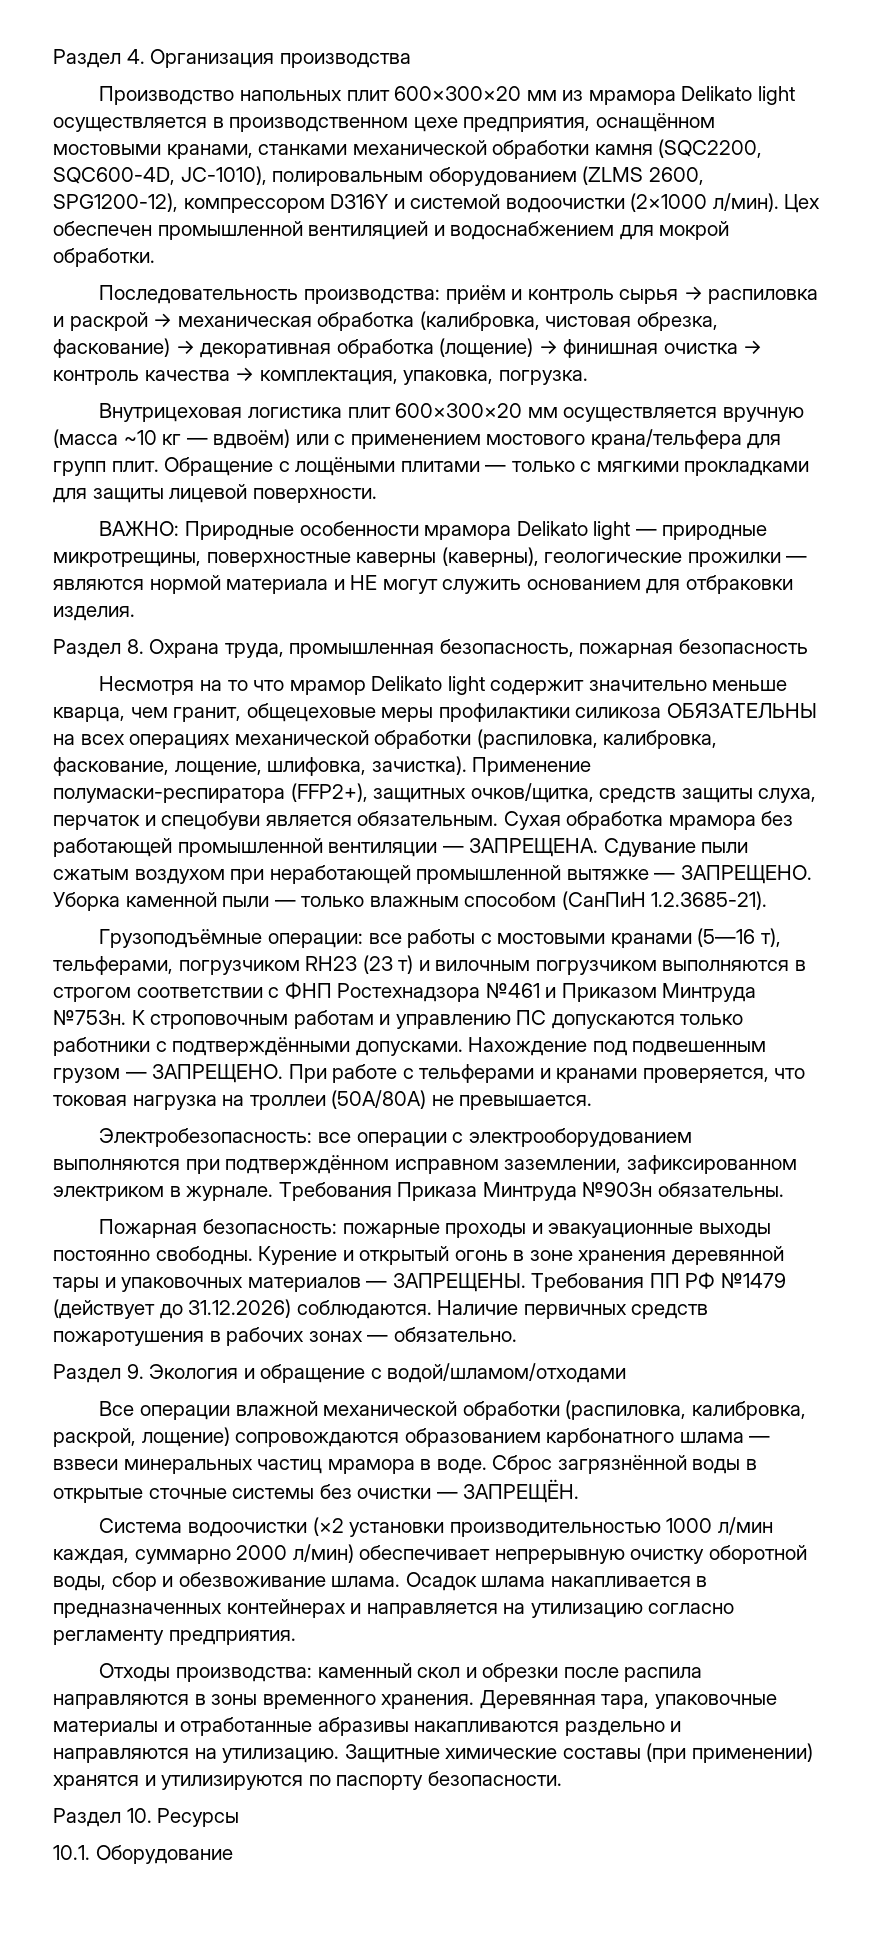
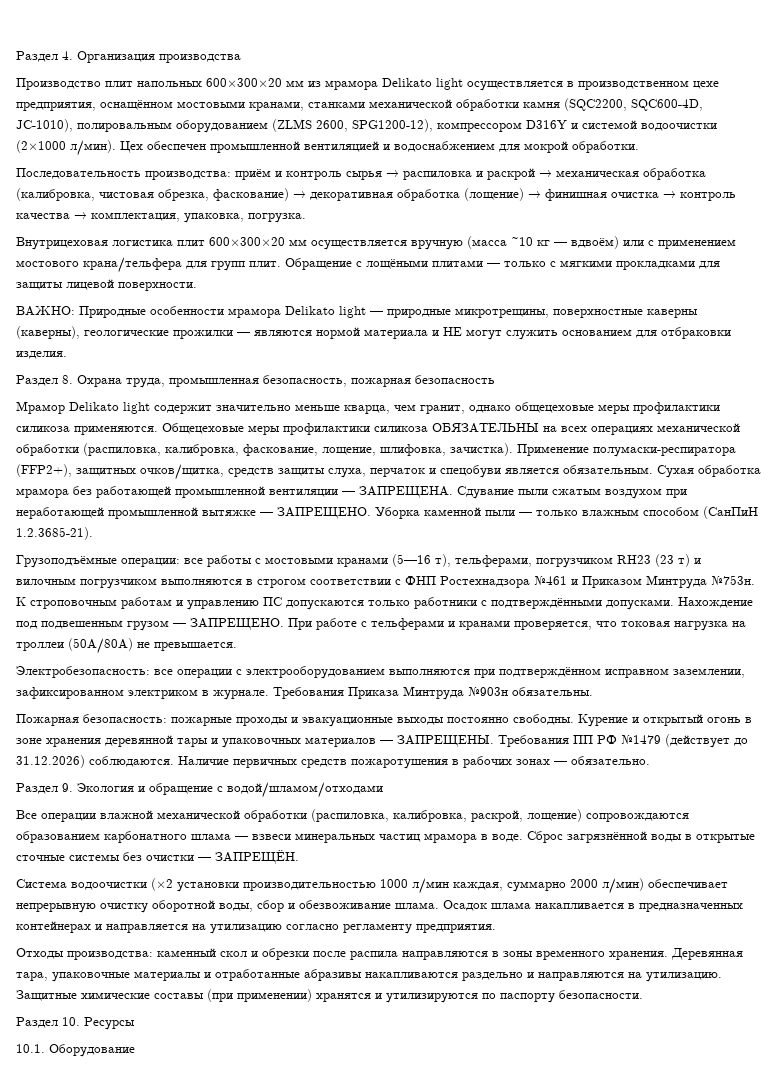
[240,90,390,101] напольных плит -> [105,81,202,87] плит напольных
[99,676,366,695] Несмотря на то что мрамор -> [16,401,65,414] Мрамор
(242, 714) none -> [469,405,511,413] однако
(662, 712) none -> [74,423,428,435] применяются. Общецеховые меры профилактики силикоза

